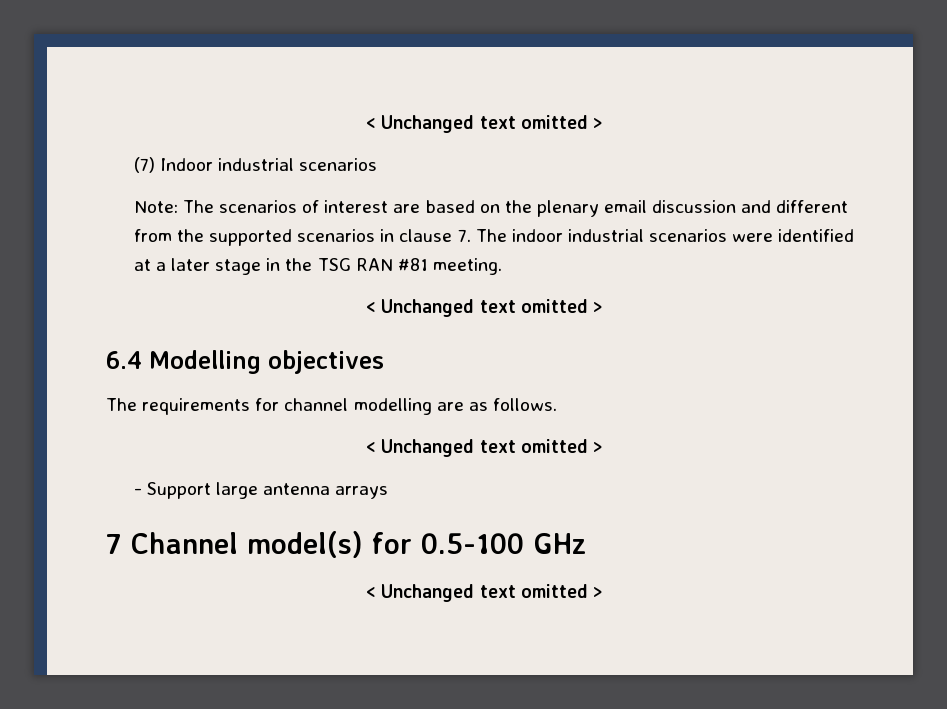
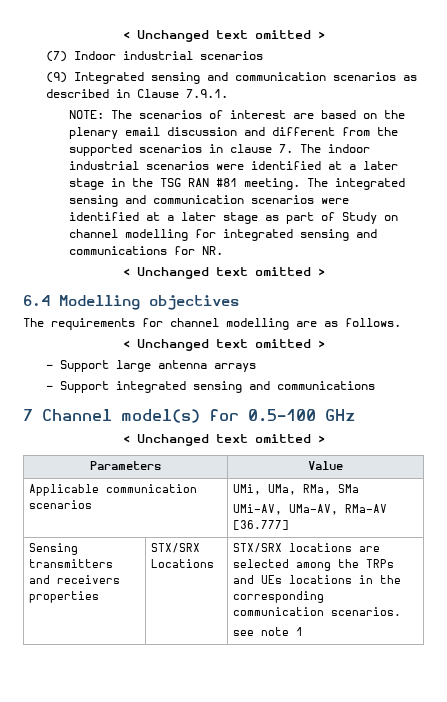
[133,201,178,213] Note: -> [45,72,417,84] [45,89,228,98] [68,110,104,119] (9) Integrated sensing and communication scenarios as described in Clause 7.9.1. // NOTE:
(502, 266) none -> [306,178,405,190] [68,195,349,207] [68,212,398,224] [68,229,377,241] [68,246,223,255] The integrated sensing and communication scenarios were identified at a later stage as part of Study on channel modelling for integrated sensing and communications for NR.
(389, 492) none -> [45,381,375,393] // - Support integrated sensing and communications
(603, 592) none -> [90,461,161,470] [308,461,343,470] [28,484,197,496] [28,500,92,509] [232,484,359,495] [232,504,387,515] [232,520,289,530] [28,543,78,555] [28,559,113,568] [28,575,120,584] [28,591,99,603] [150,543,200,553] [150,559,214,568] [232,543,380,553] [232,559,394,571] [232,575,401,584] [232,591,324,603] [232,607,401,616] [232,627,303,636] // Parameters | Value // Applicable communication scenarios | UMi, UMa, RMa, SMa // UMi-AV, UMa-AV, RMa-AV [36.777] // Sensing transmitters and receivers properties | STX/SRX Locations | STX/SRX locations are selected among the TRPs and UEs locations in the corresponding communication scenarios. // see note 1

